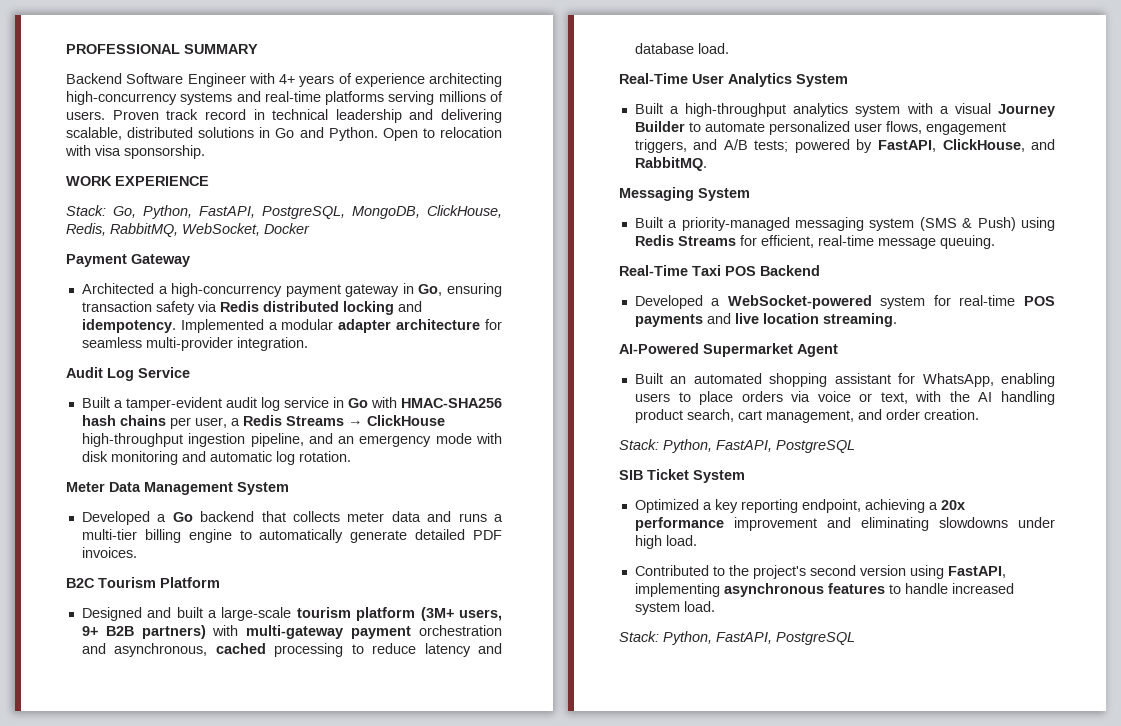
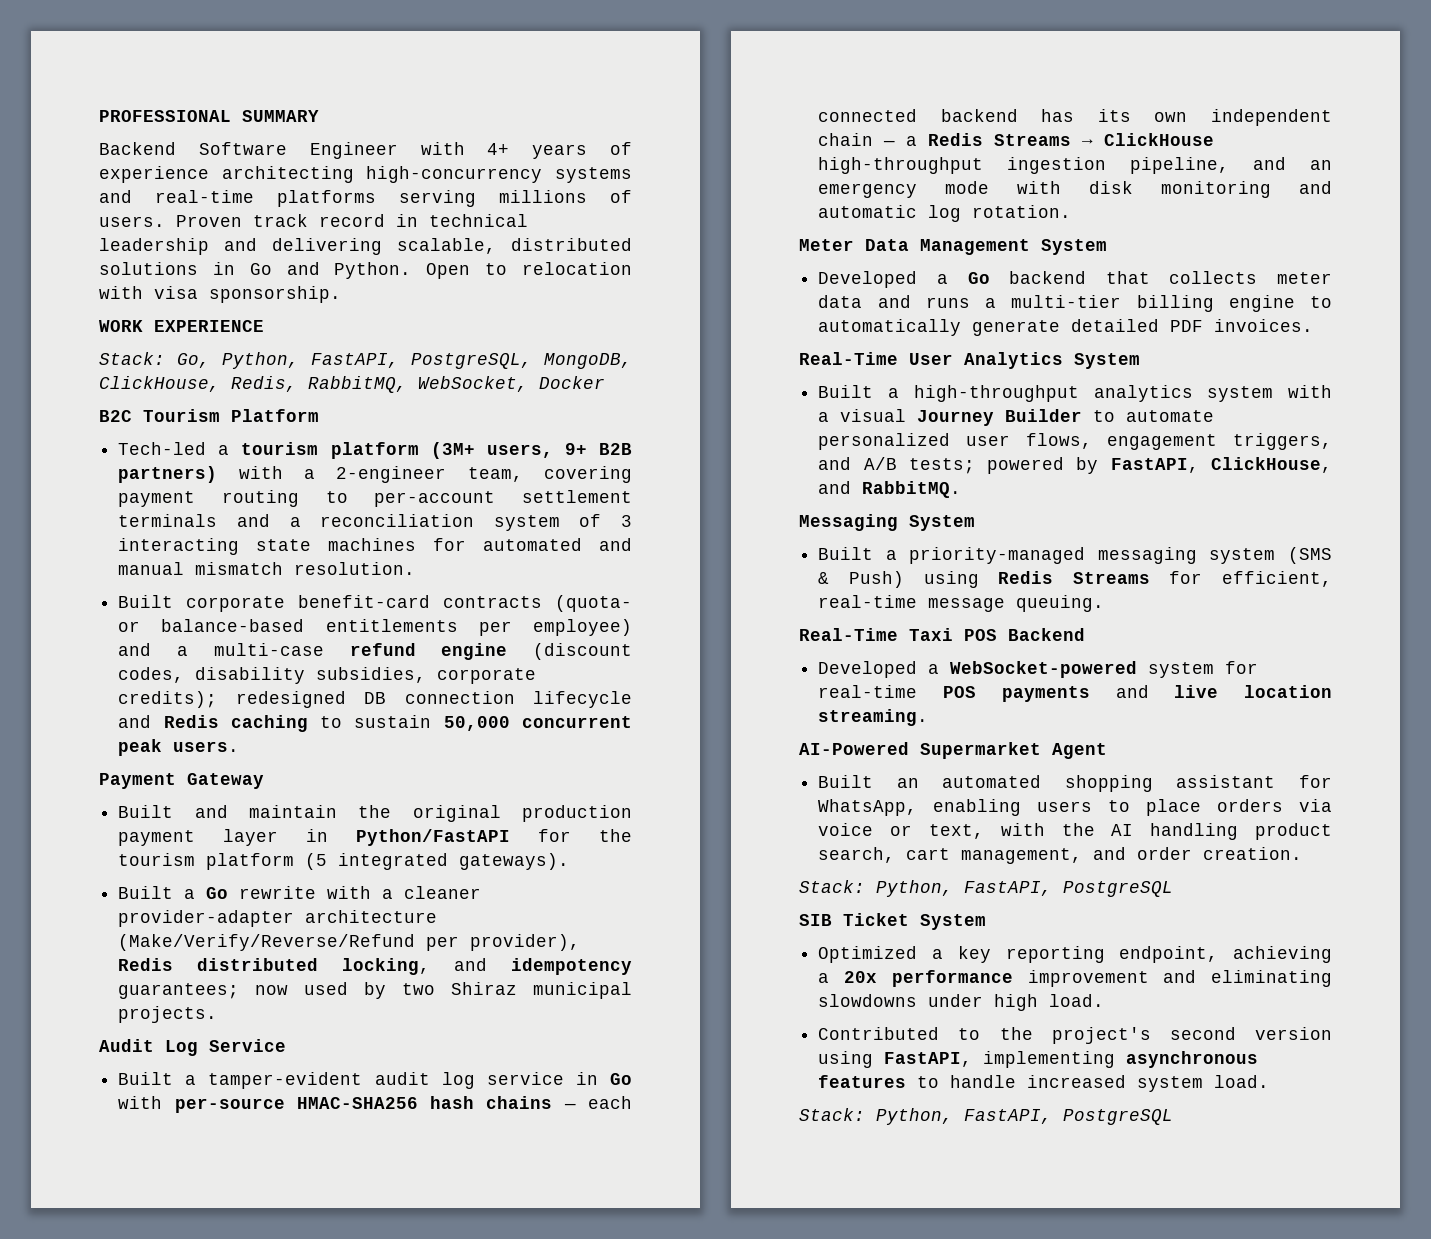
[66,254,190,267] [81,283,502,297] [81,301,422,315] [81,319,503,333] [81,337,308,351] Payment Gateway // Architected a high-concurrency payment gateway in Go, ensuring transaction safety via Redis distributed locking and idempotency. Implemented a modular adapter architecture for seamless multi-provider integration. -> [99,409,319,422] [118,442,632,459] [118,466,632,483] [118,490,632,507] [118,514,632,531] [118,538,632,555] [118,562,416,575] [118,595,632,612] [118,619,632,636] [118,643,632,660] [118,667,537,684] [118,691,632,708] [118,715,632,732] [118,739,240,756] [99,773,264,789] [118,805,632,822] [118,829,632,846] [118,853,570,870] [118,886,482,899] [118,910,438,927] [118,934,581,951] [118,958,632,975] [118,982,632,999] [118,1006,218,1023] B2C Tourism Platform // Tech-led a tourism platform (3M+ users, 9+ B2B partners) with a 2-engineer team, covering payment routing to per-account settlement terminals and a reconciliation system of 3 interacting state machines for automated and manual mismatch resolution. // Built corporate benefit-card contracts (quota- or balance-based entitlements per employee) and a multi-case refund engine (discount codes, disability subsidies, corporate credits); redesigned DB connection lifecycle and Redis caching to sustain 50,000 concurrent peak users. // Payment Gateway // Built and maintain the original production payment layer in Python/FastAPI for the tourism platform (5 integrated gateways). // Built a Go rewrite with a cleaner provider-adapter architecture (Make/Verify/Reverse/Refund per provider), Redis distributed locking, and idempotency guarantees; now used by two Shiraz municipal projects.
(397, 402) none -> [174,1098,285,1113] per-source
[169,417,227,429] per user, -> [563,1096,633,1109] [818,109,1332,126] [818,133,896,146] — each connected backend has its own independent chain —
[66,577,220,588] [81,607,503,621] [81,625,502,639] [81,643,503,657] [634,43,729,54] // B2C Tourism Platform // Designed and built a large-scale tourism platform (3M+ users, 9+ B2B partners) with multi-gateway payment orchestration and asynchronous, cached processing to reduce latency and database load. -> (1314, 325) none

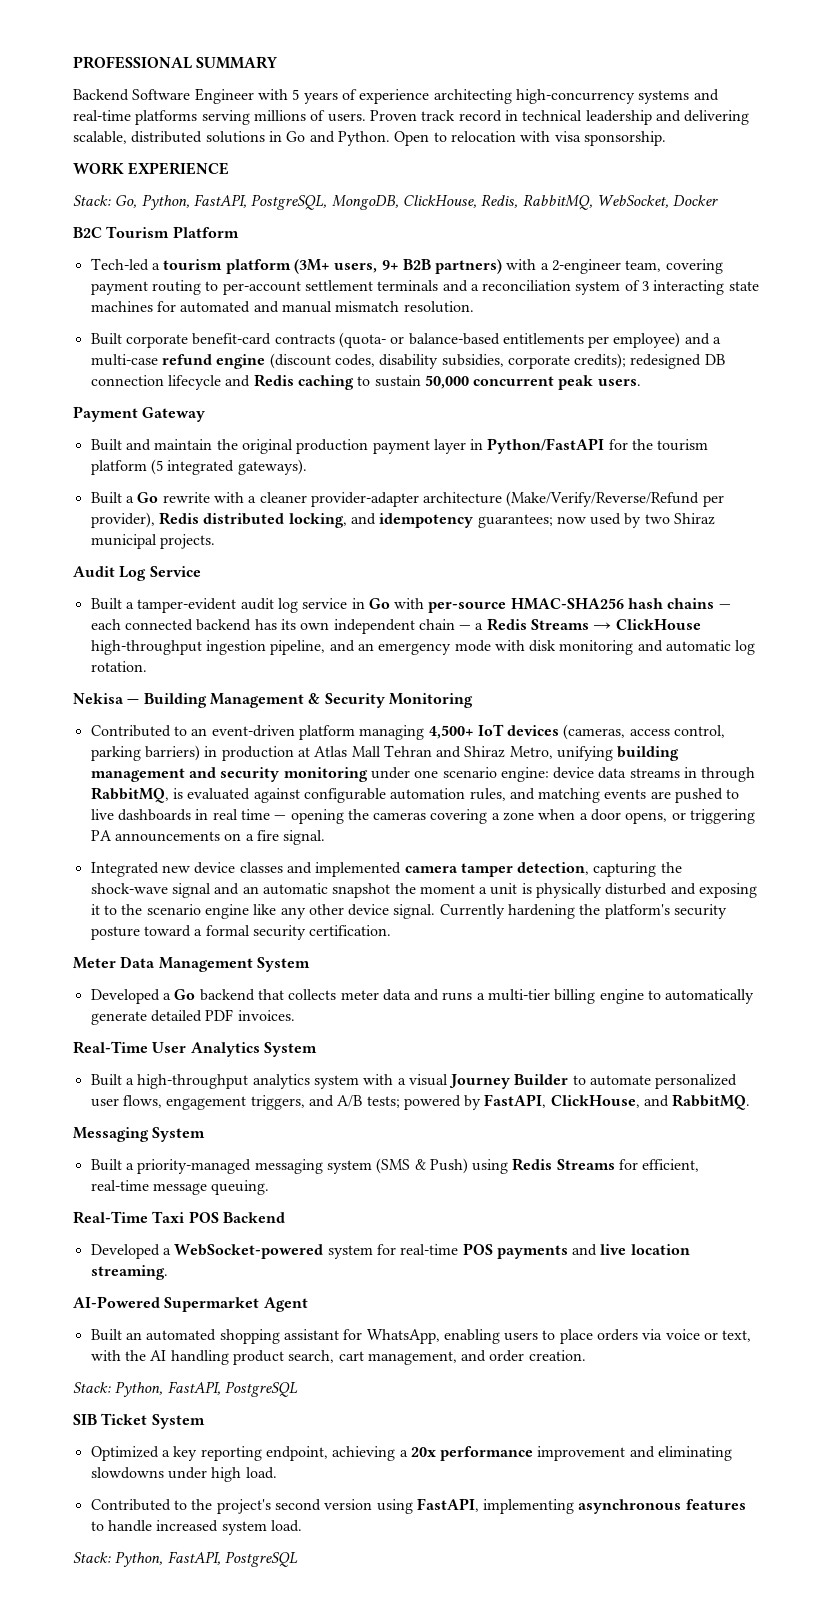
[487,143,510,155] 4+ -> [292,89,300,100] 5
(1072, 211) none -> [73,693,473,708] [90,724,726,740] [90,745,680,761] [90,767,756,782] [90,787,740,803] [90,809,756,824] [90,830,326,845] [90,862,682,877] [90,883,758,898] [90,904,728,919] [90,925,392,940] // Nekisa — Building Management & Security Monitoring // Contributed to an event-driven platform managing 4,500+ IoT devices (cameras, access control, parking barriers) in production at Atlas Mall Tehran and Shiraz Metro, unifying building management and security monitoring under one scenario engine: device data streams in through RabbitMQ, is evaluated against configurable automation rules, and matching events are pushed to live dashboards in real time — opening the cameras covering a zone when a door opens, or triggering PA announcements on a fire signal. // Integrated new device classes and implemented camera tamper detection, capturing the shock-wave signal and an automatic snapshot the moment a unit is physically disturbed and exposing it to the scenario engine like any other device signal. Currently hardening the platform's security posture toward a formal security certification.

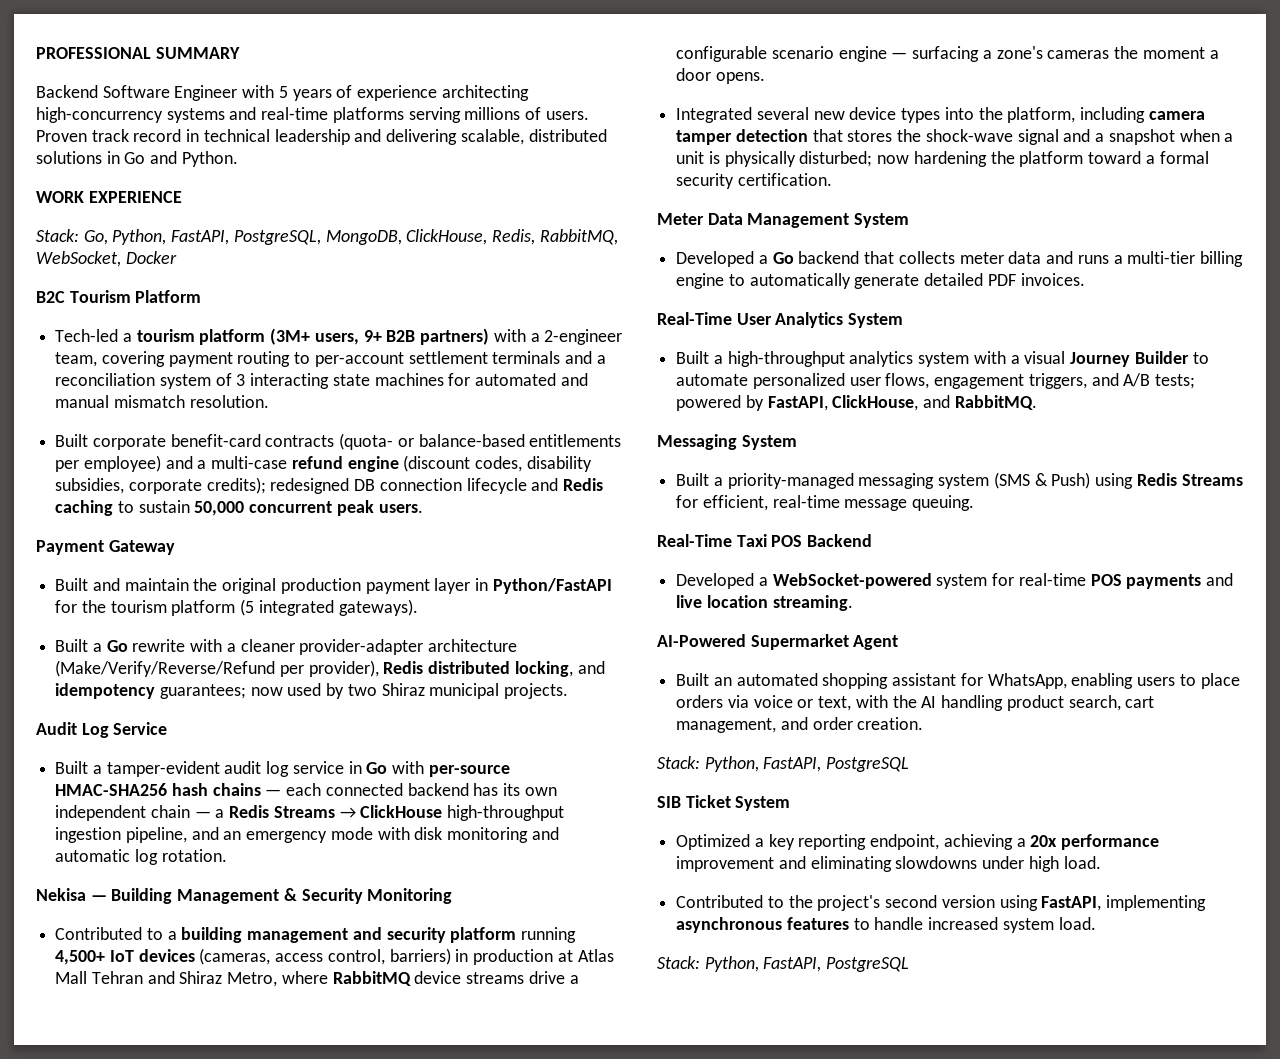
[394,131,666,146] Open to relocation with visa sponsorship. -> (238, 159) none
[191,725,425,740] an event-driven platform managing -> [167,927,577,943] a building management and security platform running
[90,746,141,761] parking -> (385, 957) none
[557,746,680,761] [90,767,756,782] [90,787,740,803] [90,809,756,824] [90,830,326,845] unifying building management and security monitoring under one scenario engine: device data streams in through RabbitMQ, is evaluated against configurable automation rules, and matching events are pushed to live dashboards in real time — opening the cameras covering a zone when a door opens, or triggering PA announcements on a fire signal. -> [281,971,579,986] [676,46,1219,62] [676,68,765,84] where RabbitMQ device streams drive a configurable scenario engine — surfacing a zone's cameras the moment a door opens.
(159, 869) none -> [756,107,809,120] several
[239,862,682,877] [90,883,758,898] [90,904,728,919] [90,926,140,940] classes and implemented camera tamper detection, capturing the shock-wave signal and an automatic snapshot the moment a unit is physically disturbed and exposing it to the scenario engine like any other device signal. Currently hardening the platform's security posture -> [901,107,1205,123] [676,129,1234,145] [676,151,1084,167] types into the platform, including camera tamper detection that stores the shock-wave signal and a snapshot when a unit is physically disturbed; now hardening the platform

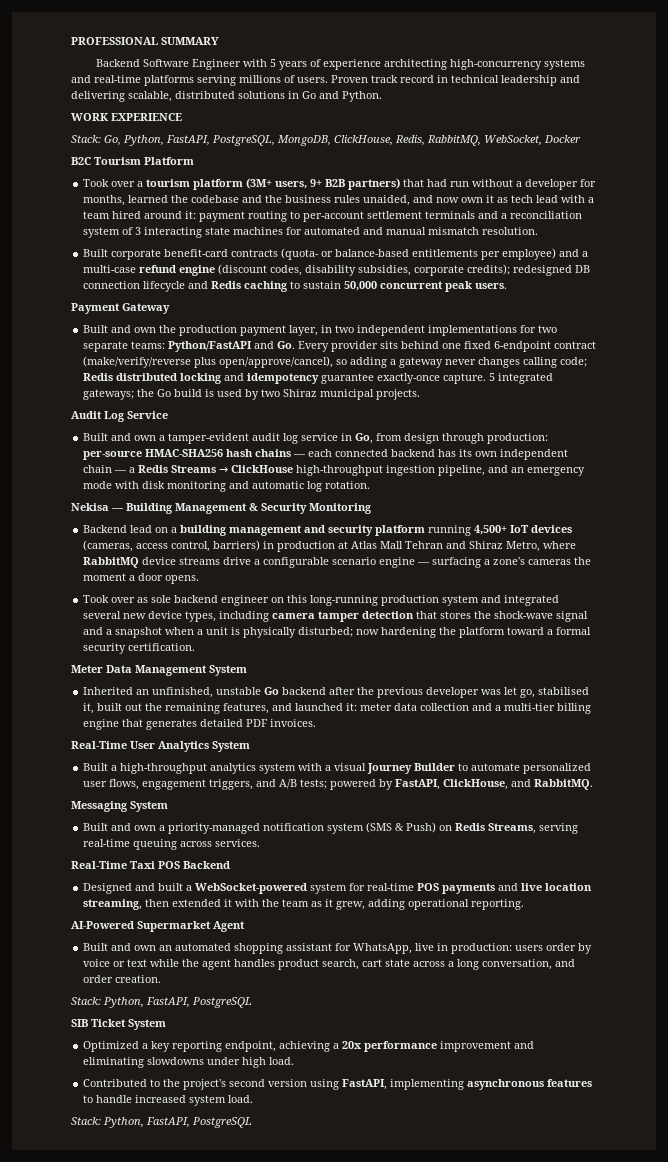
[55,329,119,342] Tech-led -> [83,179,136,187] Took over
[493,329,623,345] [55,351,165,367] with a 2-engineer team, covering -> [403,179,597,190] [83,195,595,206] [83,211,197,219] that had run without a developer for months, learned the codebase and the business rules unaided, and now own it as tech lead with a team hired around it:
[124,578,612,594] [55,599,418,616] [55,639,518,655] [55,660,379,677] maintain the original production payment layer in Python/FastAPI for the tourism platform (5 integrated gateways). // Built a Go rewrite with a cleaner provider-adapter architecture (Make/Verify/Reverse/Refund per provider), -> [134,325,558,336] [83,341,597,352] [83,356,588,368] own the production payment layer, in two independent implementations for two separate teams: Python/FastAPI and Go. Every provider sits behind one fixed 6-endpoint contract (make/verify/reverse plus open/approve/cancel), so adding a gateway never changes calling code;
[514,661,573,677] locking, -> [180,373,223,384] locking
[159,684,283,699] guarantees; now -> [321,373,554,384] [83,389,215,400] guarantee exactly-once capture. 5 integrated gateways; the Go build is
(89, 767) none -> [111,433,157,441] and own
[366,761,425,774] Go with -> [355,433,549,444] Go, from design through production:
[55,927,163,940] Contributed to -> [83,525,169,533] Backend lead on
[676,107,1076,123] Integrated several new device types into the platform, -> [83,595,560,606] [83,611,217,622] Took over as sole backend engineer on this long-running production system and integrated several new device types,
[676,251,1109,267] Developed a Go backend that collects meter data and runs -> [83,687,590,698] [83,703,493,714] Inherited an unfinished, unstable Go backend after the previous developer was let go, stabilised it, built out the remaining features, and launched it: meter data collection and
[728,273,920,289] to automatically generate -> [122,719,198,730] that generates
(710, 479) none -> [111,823,157,831] and own
[858,473,935,489] messaging -> [263,823,325,831] notification
[1095,473,1243,489] [676,495,975,511] using Redis Streams for efficient, real-time message queuing. -> [439,823,579,834] [83,839,261,850] on Redis Streams, serving real-time queuing across services.
[676,573,755,589] Developed -> [83,883,184,894] Designed and built
[772,595,853,611] streaming. -> [83,899,525,910] streaming, then extended it with the team as it grew, adding operational reporting.
(710, 679) none -> [111,943,157,951] and own
[1071,673,1240,689] [676,695,1155,711] [676,718,777,733] enabling users to place orders via voice or text, with the AI handling product search, cart management, -> [415,943,593,954] [83,959,553,970] live in production: users order by voice or text while the agent handles product search, cart state across a long conversation,

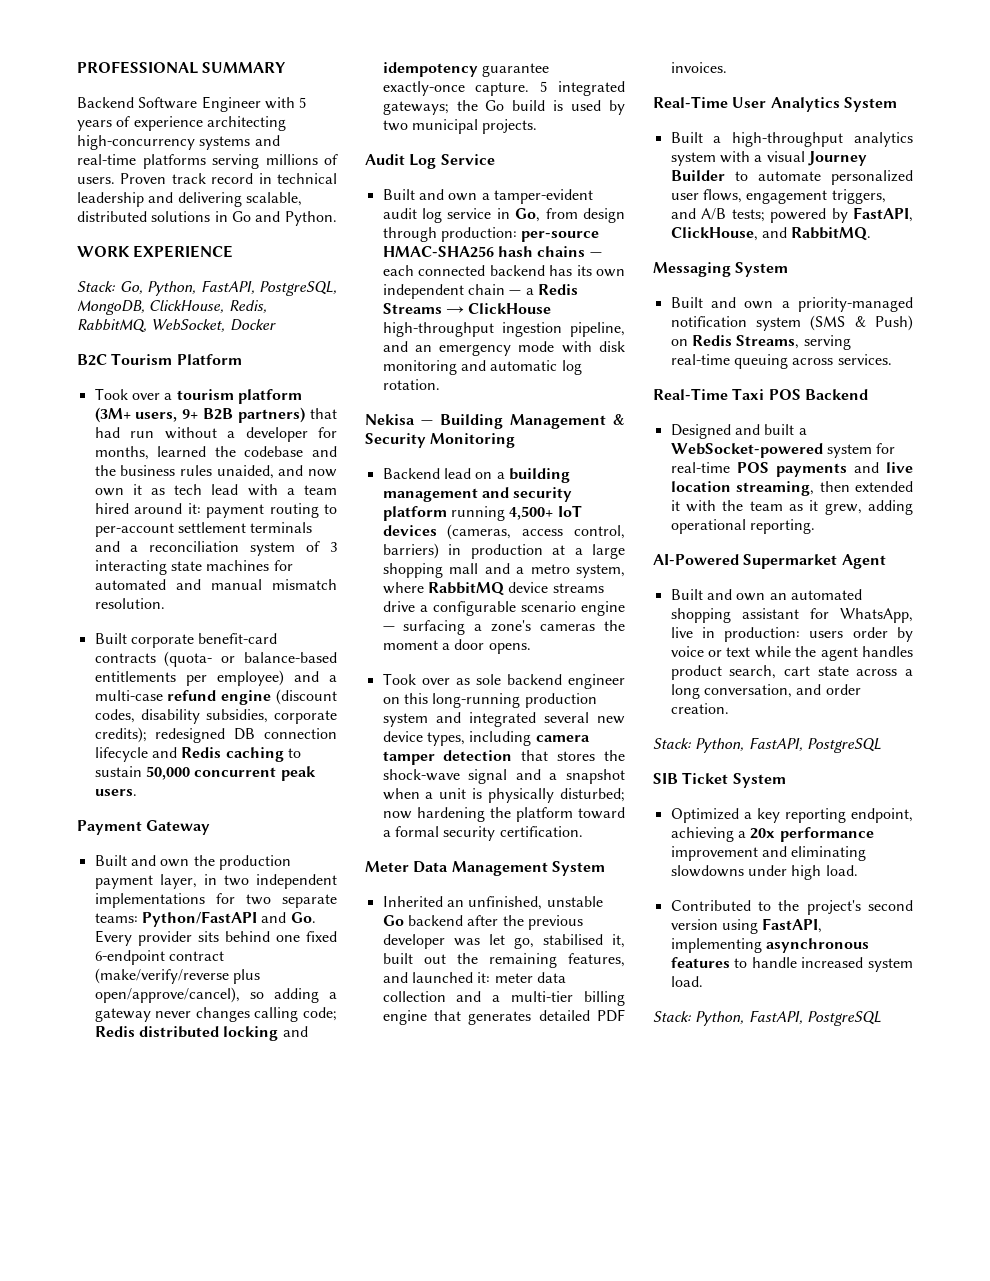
[283,389,318,397] Shiraz -> (408, 125) none
[351,541,541,552] Atlas Mall Tehran and Shiraz Metro, -> [574,544,625,559] [382,563,625,578] a large shopping mall and a metro system,

